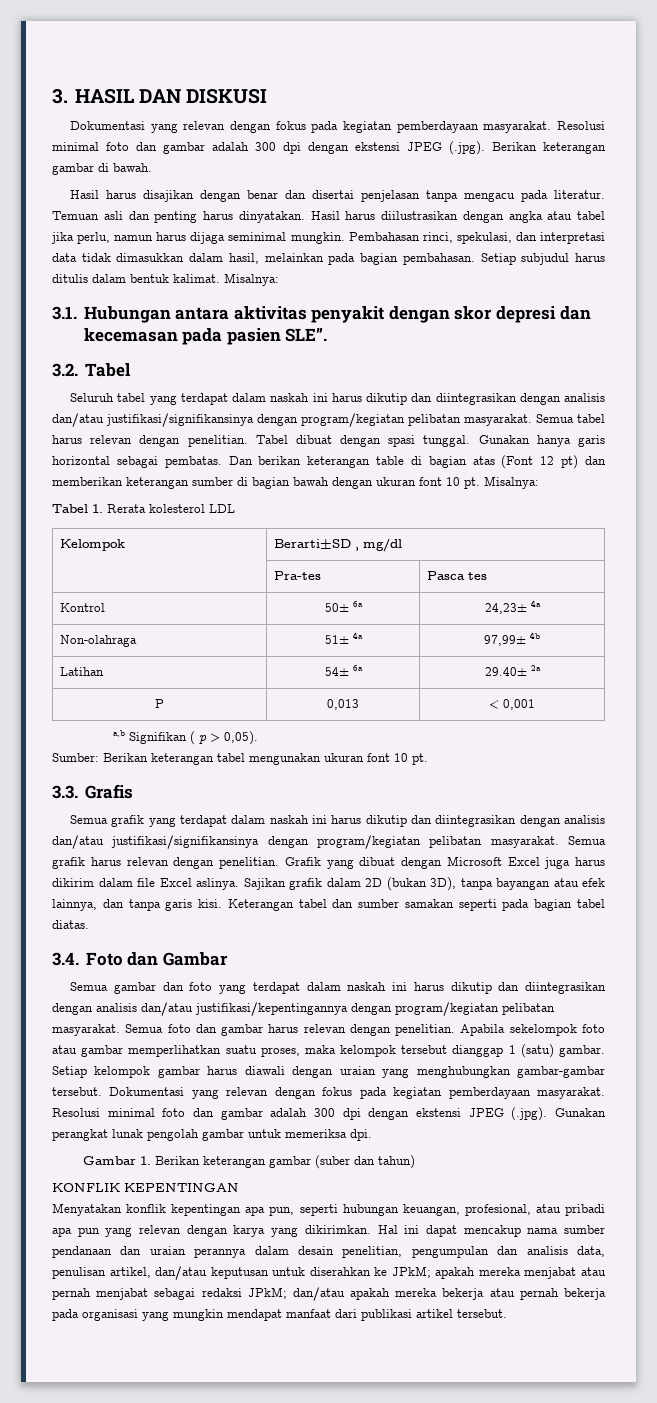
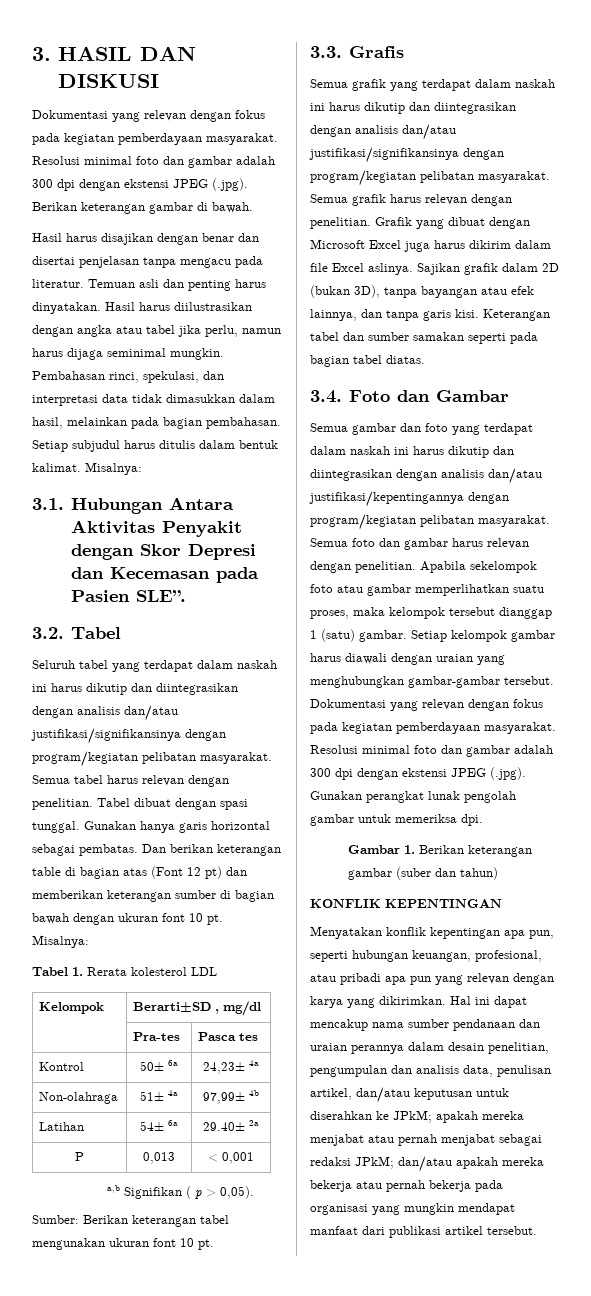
[175,306,591,323] [83,328,281,345] antara aktivitas penyakit dengan skor depresi dan kecemasan pada pasien -> [168,497,234,510] [70,520,242,537] [70,544,256,560] [70,567,259,583] [70,590,130,602] Antara Aktivitas Penyakit dengan Skor Depresi dan Kecemasan pada Pasien

